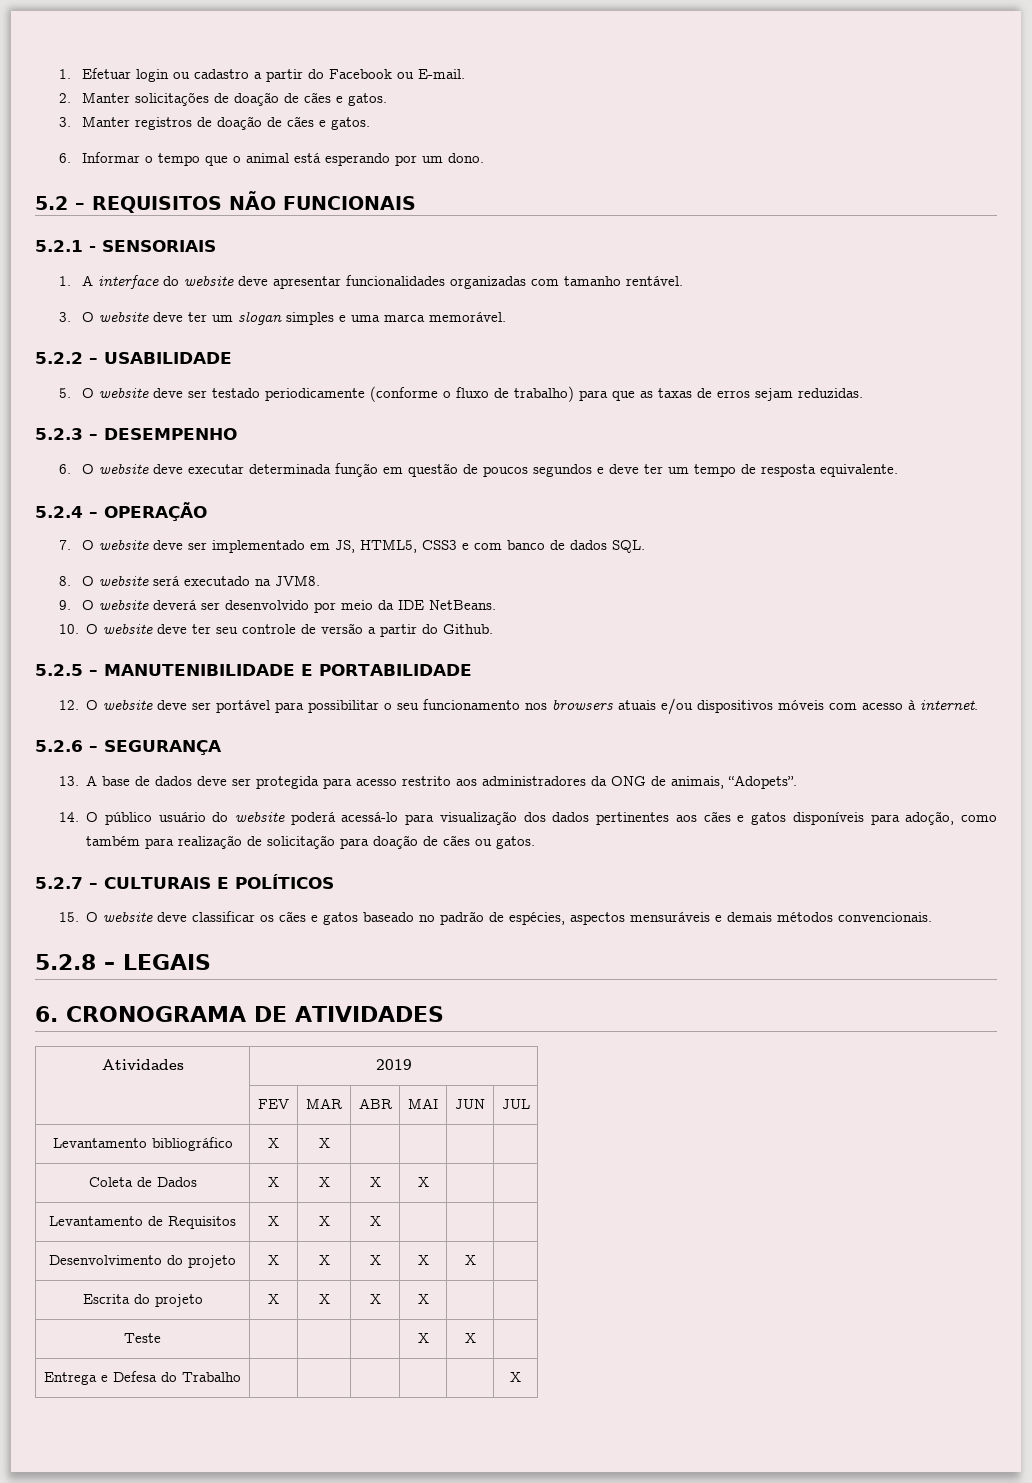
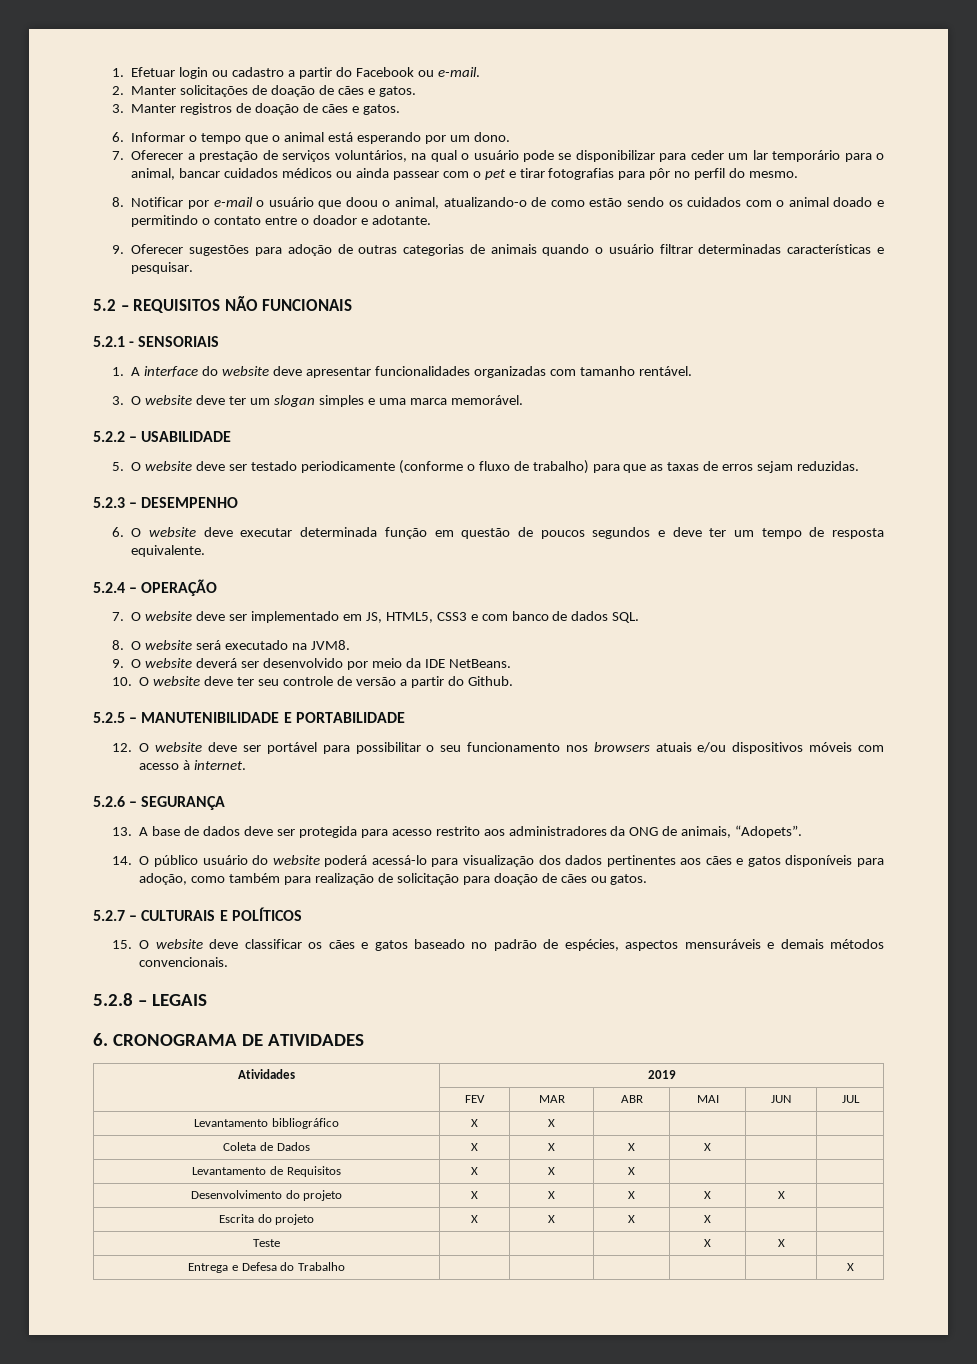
[418,69,466,79] E-mail. -> [437,67,480,77] e-mail.
(485, 158) none -> [112,150,884,162] [131,168,798,180] [112,197,885,209] [131,215,431,227] [112,244,884,256] [131,262,194,274] // 7. Oferecer a prestação de serviços voluntários, na qual o usuário pode se disponibilizar para ceder um lar temporário para o animal, bancar cuidados médicos ou ainda passear com o pet e tirar fotografias para pôr no perfil do mesmo. // 8. Notificar por e-mail o usuário que doou o animal, atualizando-o de como estão sendo os cuidados com o animal doado e permitindo o contato entre o doador e adotante. // 9. Oferecer sugestões para adoção de outras categorias de animais quando o usuário filtrar determinadas características e pesquisar.

